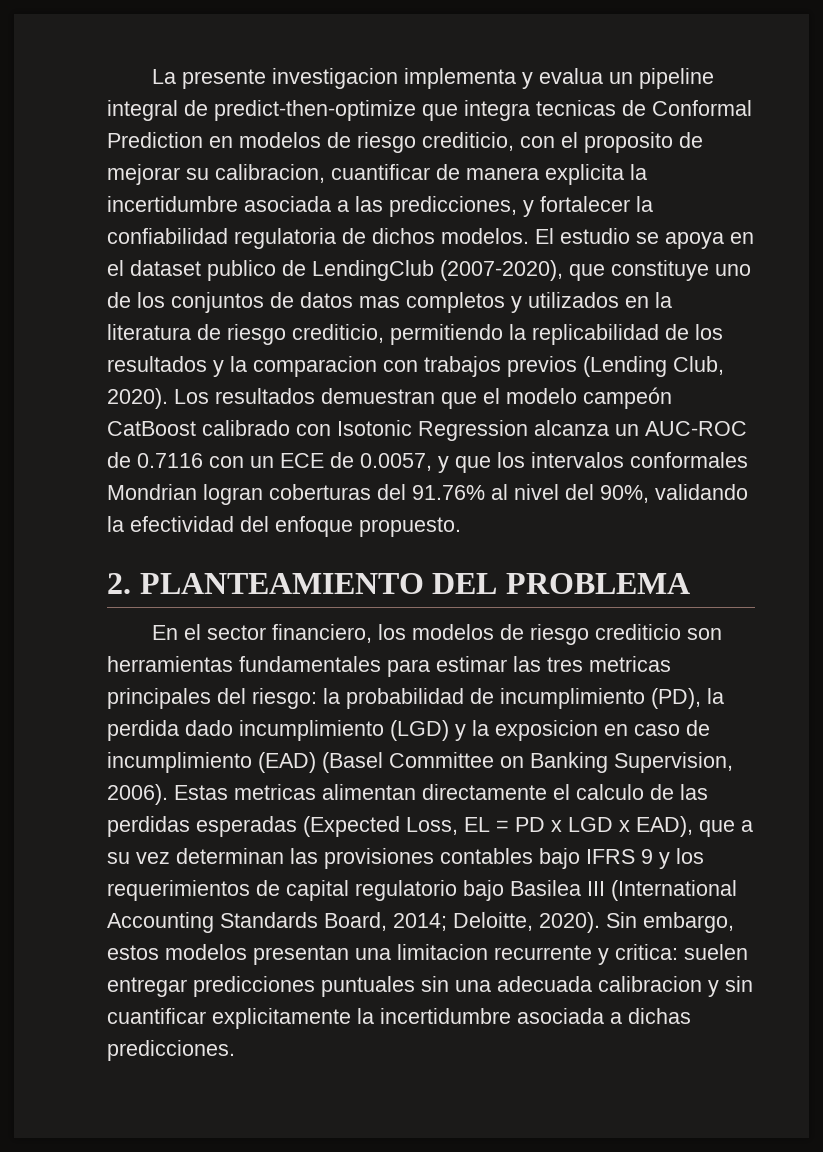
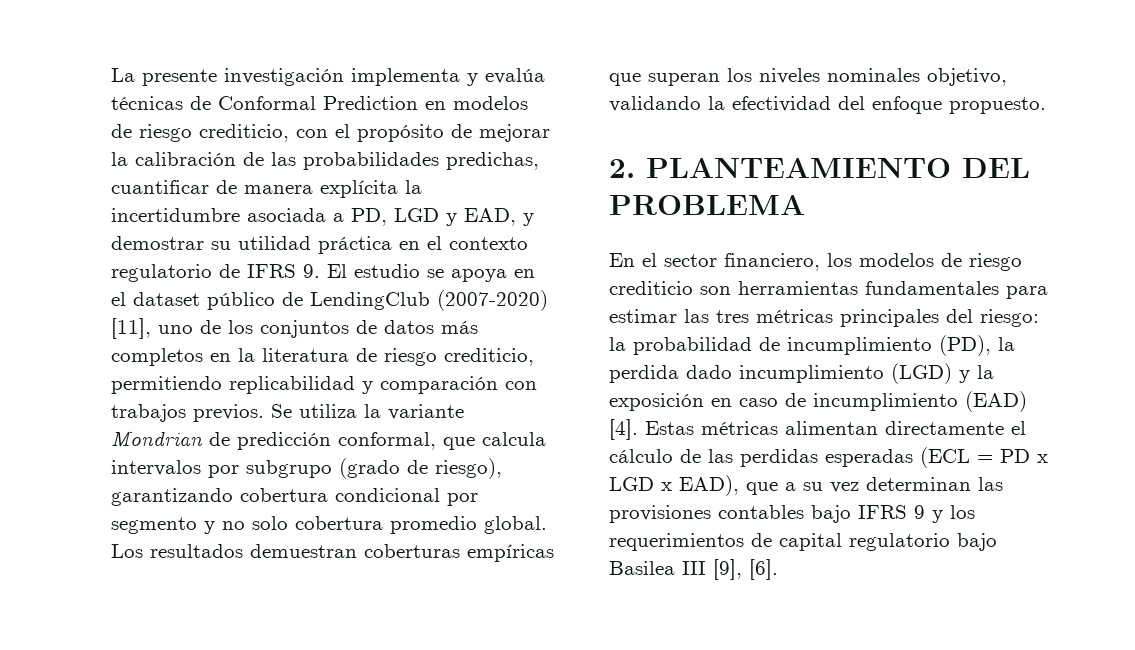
[272,68,399,89] investigacion -> [224,68,344,86] investigación
[539,68,715,89] [107,100,616,121] evalua un pipeline integral de predict-then-optimize que integra tecnicas -> [485,68,545,84] [111,96,183,110] evalúa técnicas
[584,132,673,153] proposito -> [357,124,444,142] propósito
[186,164,325,183] su calibracion, -> [111,152,539,170] la calibración de las probabilidades predichas,
[545,164,647,185] [107,196,653,217] [107,228,529,249] explicita la incertidumbre asociada a las predicciones, y fortalecer la confiabilidad regulatoria de dichos modelos. -> [320,180,422,198] [111,208,534,226] [111,236,528,254] [111,264,320,282] explícita la incertidumbre asociada a PD, LGD y EAD, y demostrar su utilidad práctica en el contexto regulatorio de IFRS 9.
[207,260,276,281] publico -> [207,292,275,310] público
[440,260,709,281] (2007-2020), que constituye -> [437,290,548,311] [111,318,151,339] (2007-2020) [11],
[359,292,619,313] mas completos y utilizados -> [441,321,478,334] [111,348,203,366] más completos
[509,324,723,345] [107,356,724,377] [107,387,672,409] [107,420,747,441] [107,452,748,473] [107,484,649,505] la replicabilidad de los resultados y la comparacion con trabajos previos (Lending Club, 2020). Los resultados demuestran que el modelo campeón CatBoost calibrado con Isotonic Regression alcanza un AUC-ROC de 0.7116 con un ECE de 0.0057, y que los intervalos conformales Mondrian logran coberturas del 91.76% al nivel del 90%, -> [229,376,537,394] [111,404,464,422] [111,431,546,450] [111,458,502,479] [111,488,478,506] [111,516,547,534] [111,544,554,562] [609,68,1007,86] replicabilidad y comparación con trabajos previos. Se utiliza la variante Mondrian de predicción conformal, que calcula intervalos por subgrupo (grado de riesgo), garantizando cobertura condicional por segmento y no solo cobertura promedio global. Los resultados demuestran coberturas empíricas que superan los niveles nominales objetivo,
[589,656,671,672] metricas -> [756,309,833,323] métricas
[495,720,598,741] exposicion -> [609,393,704,411] exposición
[322,752,733,773] [107,784,316,805] (Basel Committee on Banking Supervision, 2006). Estas metricas -> [609,419,778,440] [4]. Estas métricas
[576,784,644,800] calculo -> [609,449,673,463] cálculo
[303,816,490,837] (Expected Loss, EL -> [920,447,970,468] (ECL
[611,880,737,901] [107,912,734,933] [107,944,748,965] [107,976,753,997] [107,1008,691,1029] [107,1040,235,1061] (International Accounting Standards Board, 2014; Deloitte, 2020). Sin embargo, estos modelos presentan una limitacion recurrente y critica: suelen entregar predicciones puntuales sin una adecuada calibracion y sin cuantificar explicitamente la incertidumbre asociada a dichas predicciones. -> [713,559,778,580] [9], [6].

